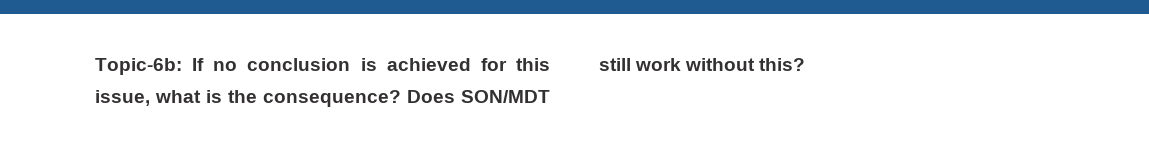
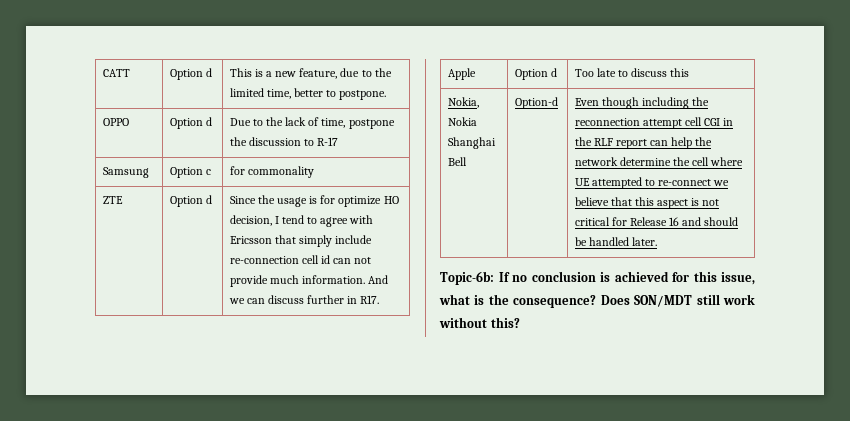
(95, 66) none -> [102,69,130,77] [169,68,212,80] [229,68,392,79] [229,88,387,100] [102,118,129,126] [169,117,212,129] [229,117,395,129] [229,137,339,146] [102,167,149,178] [169,167,211,178] [229,166,314,178] [102,196,123,204] [169,195,212,207] [229,195,399,207] [229,215,374,227] [229,235,373,247] [229,255,372,264] [229,275,389,287] [228,295,380,304] [447,68,476,80] [514,68,557,80] [574,68,690,77] [447,97,479,108] [447,117,477,126] [447,137,496,149] [447,157,467,166] [514,97,558,109] [574,97,710,109] [574,117,734,129] [574,137,713,149] [574,157,744,166] [574,177,730,189] [574,197,720,209] [574,217,739,226] [574,237,658,246] CATT | Option d | This is a new feature, due to the limited time, better to postpone. // OPPO | Option d | Due to the lack of time, postpone the discussion to R-17 // Samsung | Option c | for commonality // ZTE | Option d | Since the usage is for optimize HO decision, I tend to agree with Ericsson that simply include re-connection cell id can not provide much information. And we can discuss further in R17. // Apple | Option d | Too late to discuss this // Nokia, Nokia Shanghai Bell | Option-d | Even though including the reconnection attempt cell CGI in the RLF report can help the network determine the cell where UE attempted to re-connect we believe that this aspect is not critical for Release 16 and should be handled later. //

